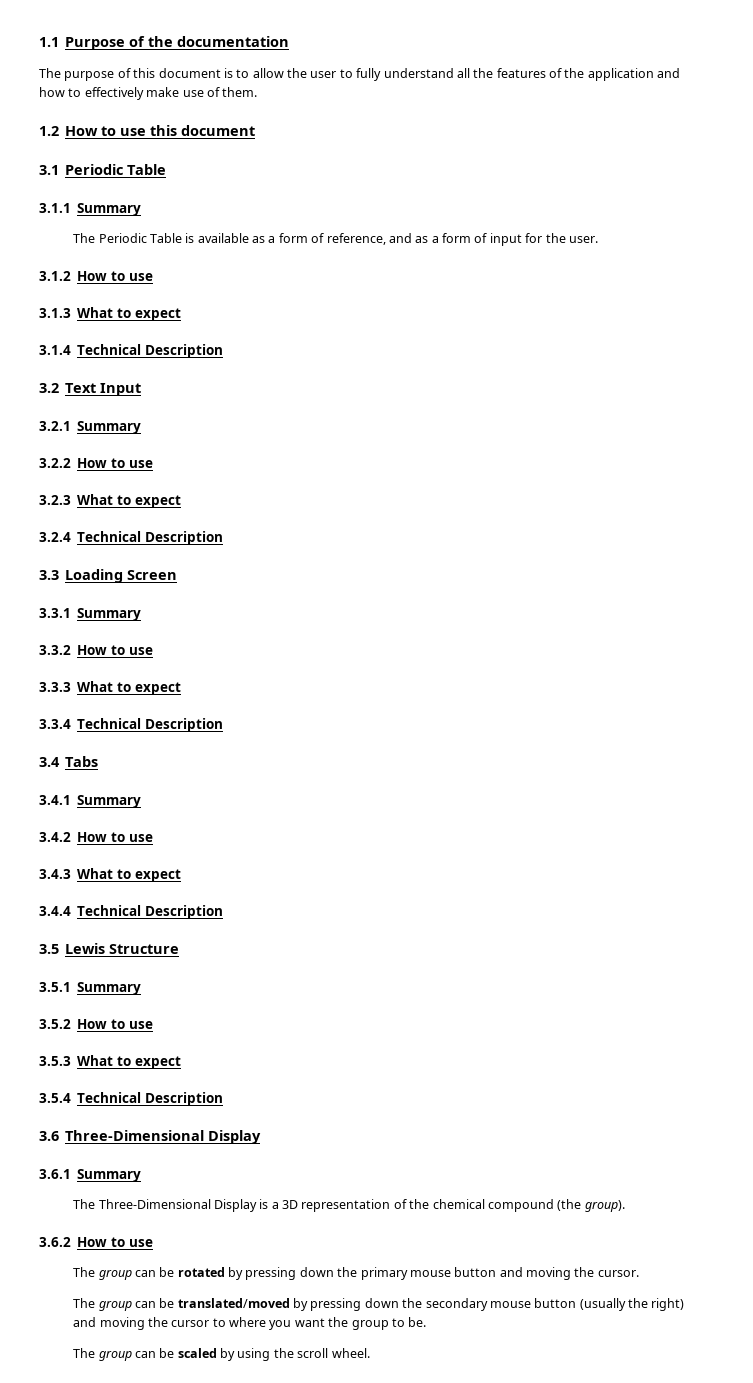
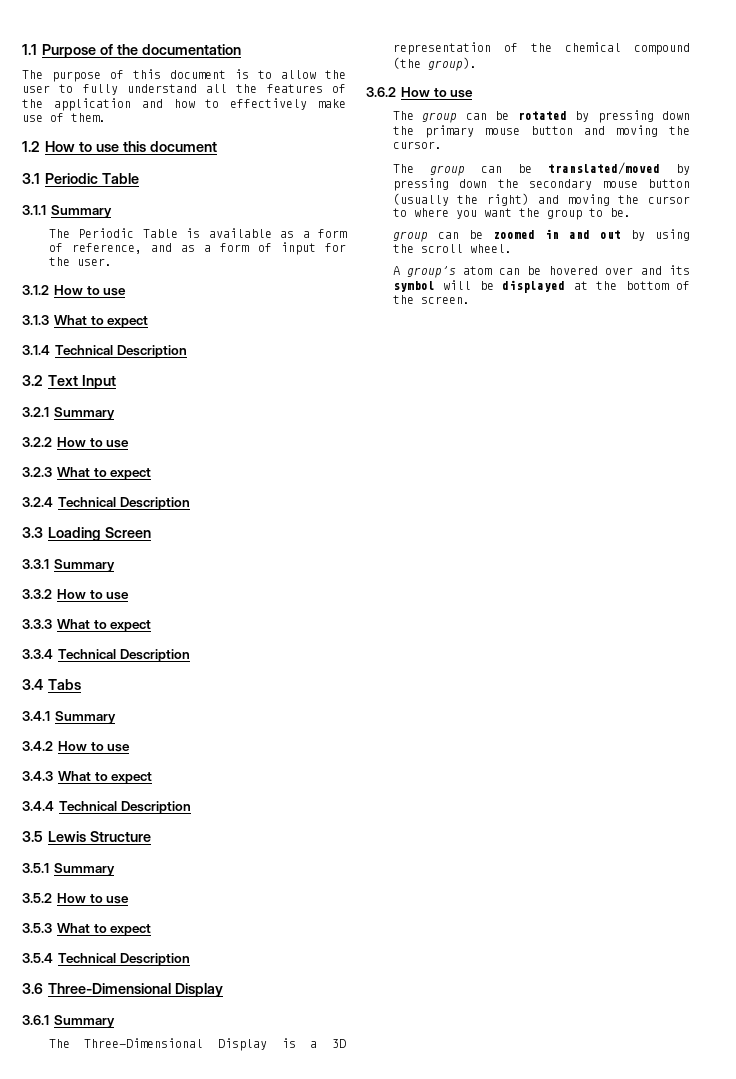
[73,1348,217,1361] The group can be scaled -> [392,229,621,242] group can be zoomed in and out
(370, 1353) none -> [392,265,690,278] [392,280,690,293] [392,295,470,304] // A group’s atom can be hovered over and its symbol will be displayed at the bottom of the screen.

